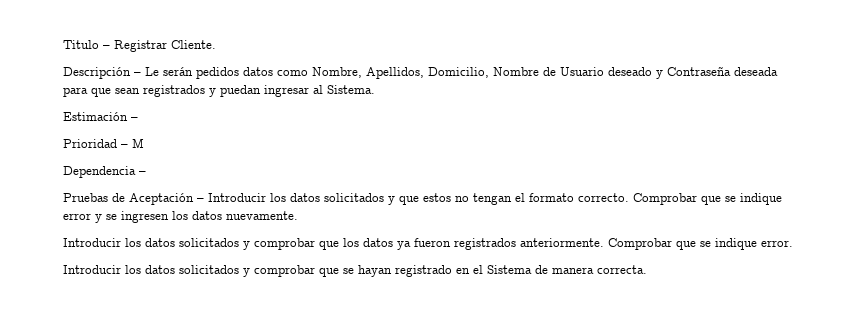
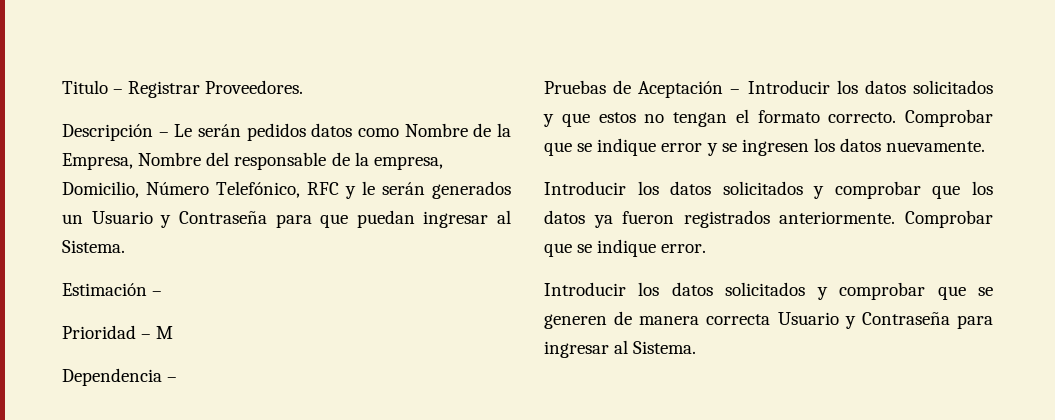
[171,40,216,49] Cliente. -> [205,80,304,94] Proveedores.
[312,66,778,79] Nombre, Apellidos, Domicilio, Nombre de Usuario deseado y Contraseña deseada -> [404,123,512,137] [62,152,443,170] [62,181,511,199] [62,211,267,228] Nombre de la Empresa, Nombre del responsable de la empresa, Domicilio, Número Telefónico, RFC y le serán generados un Usuario y Contraseña
[115,85,216,97] sean registrados y -> (349, 221) none
[358,265,647,277] hayan registrado en el Sistema de manera correcta. -> [544,311,993,329] [544,340,697,358] generen de manera correcta Usuario y Contraseña para ingresar al Sistema.

